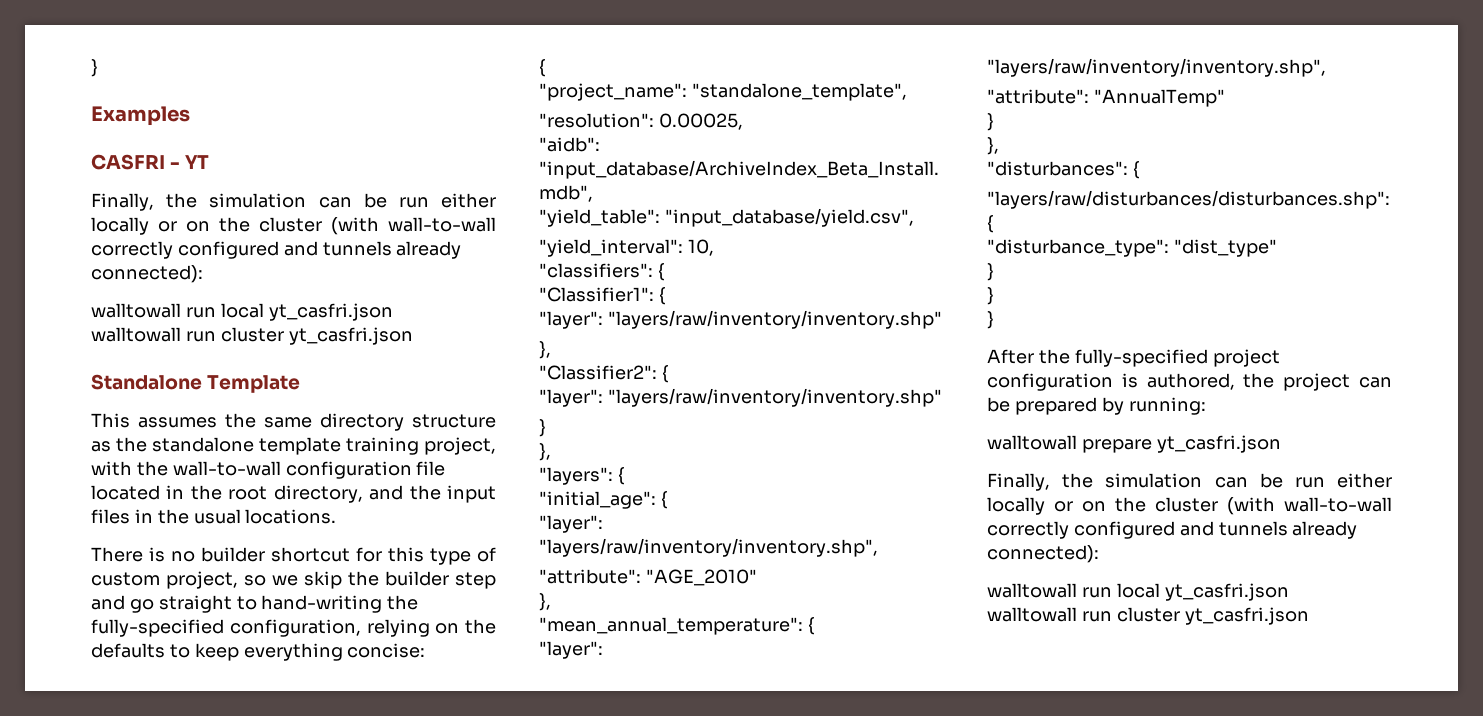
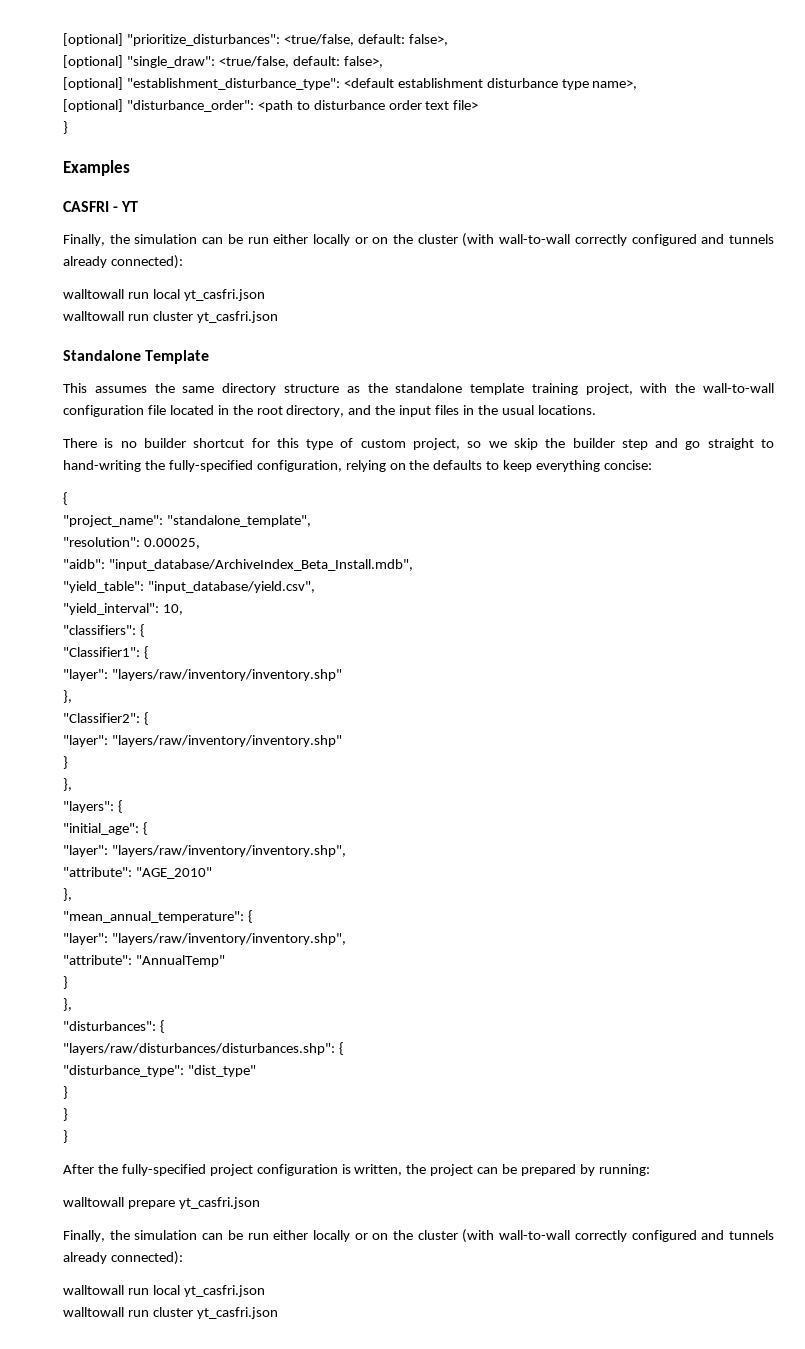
(91, 68) none -> [63,33,448,46] [63,55,383,68] [63,77,638,90] [63,99,479,112] [optional] "prioritize_disturbances": <true/false, default: false>, // [optional] "single_draw": <true/false, default: false>, // [optional] "establishment_disturbance_type": <default establishment disturbance type name>, // [optional] "disturbance_order": <path to disturbance order text file> //
[1146,373,1235,390] authored, -> [354,1164,403,1176] written,

